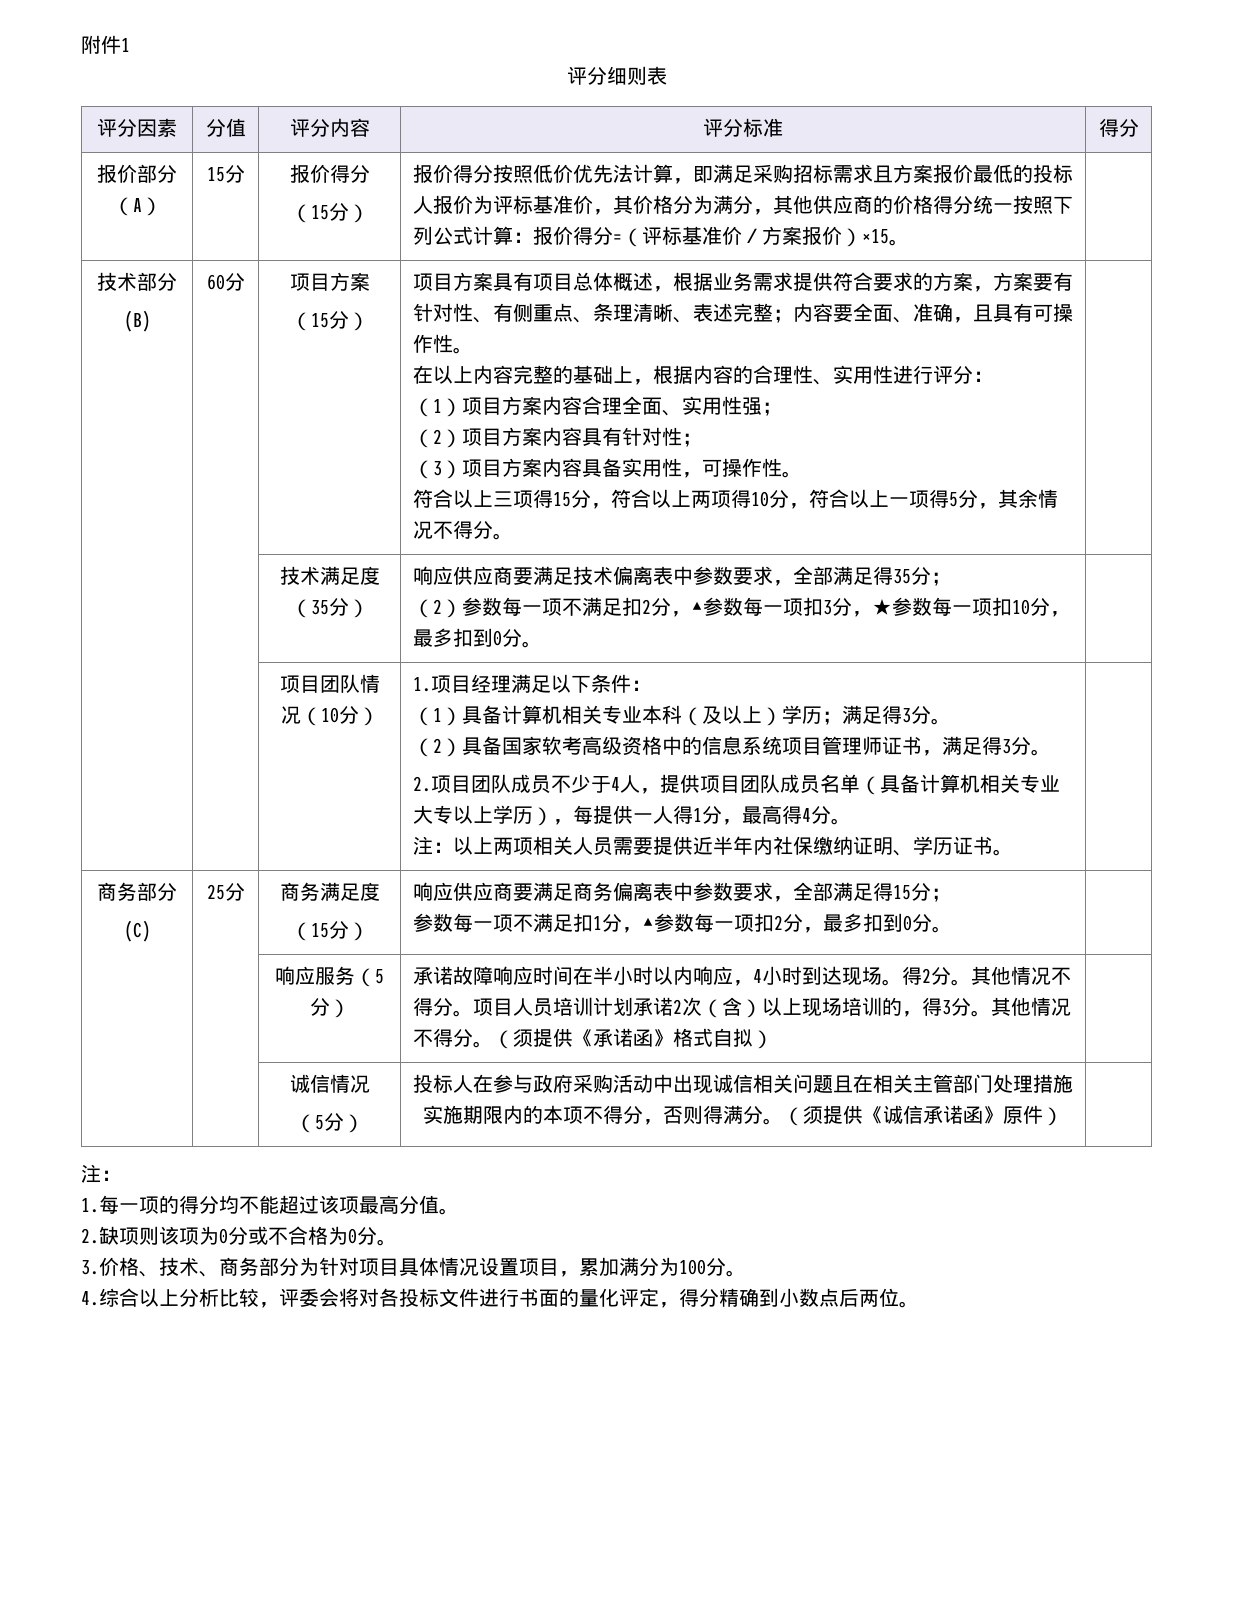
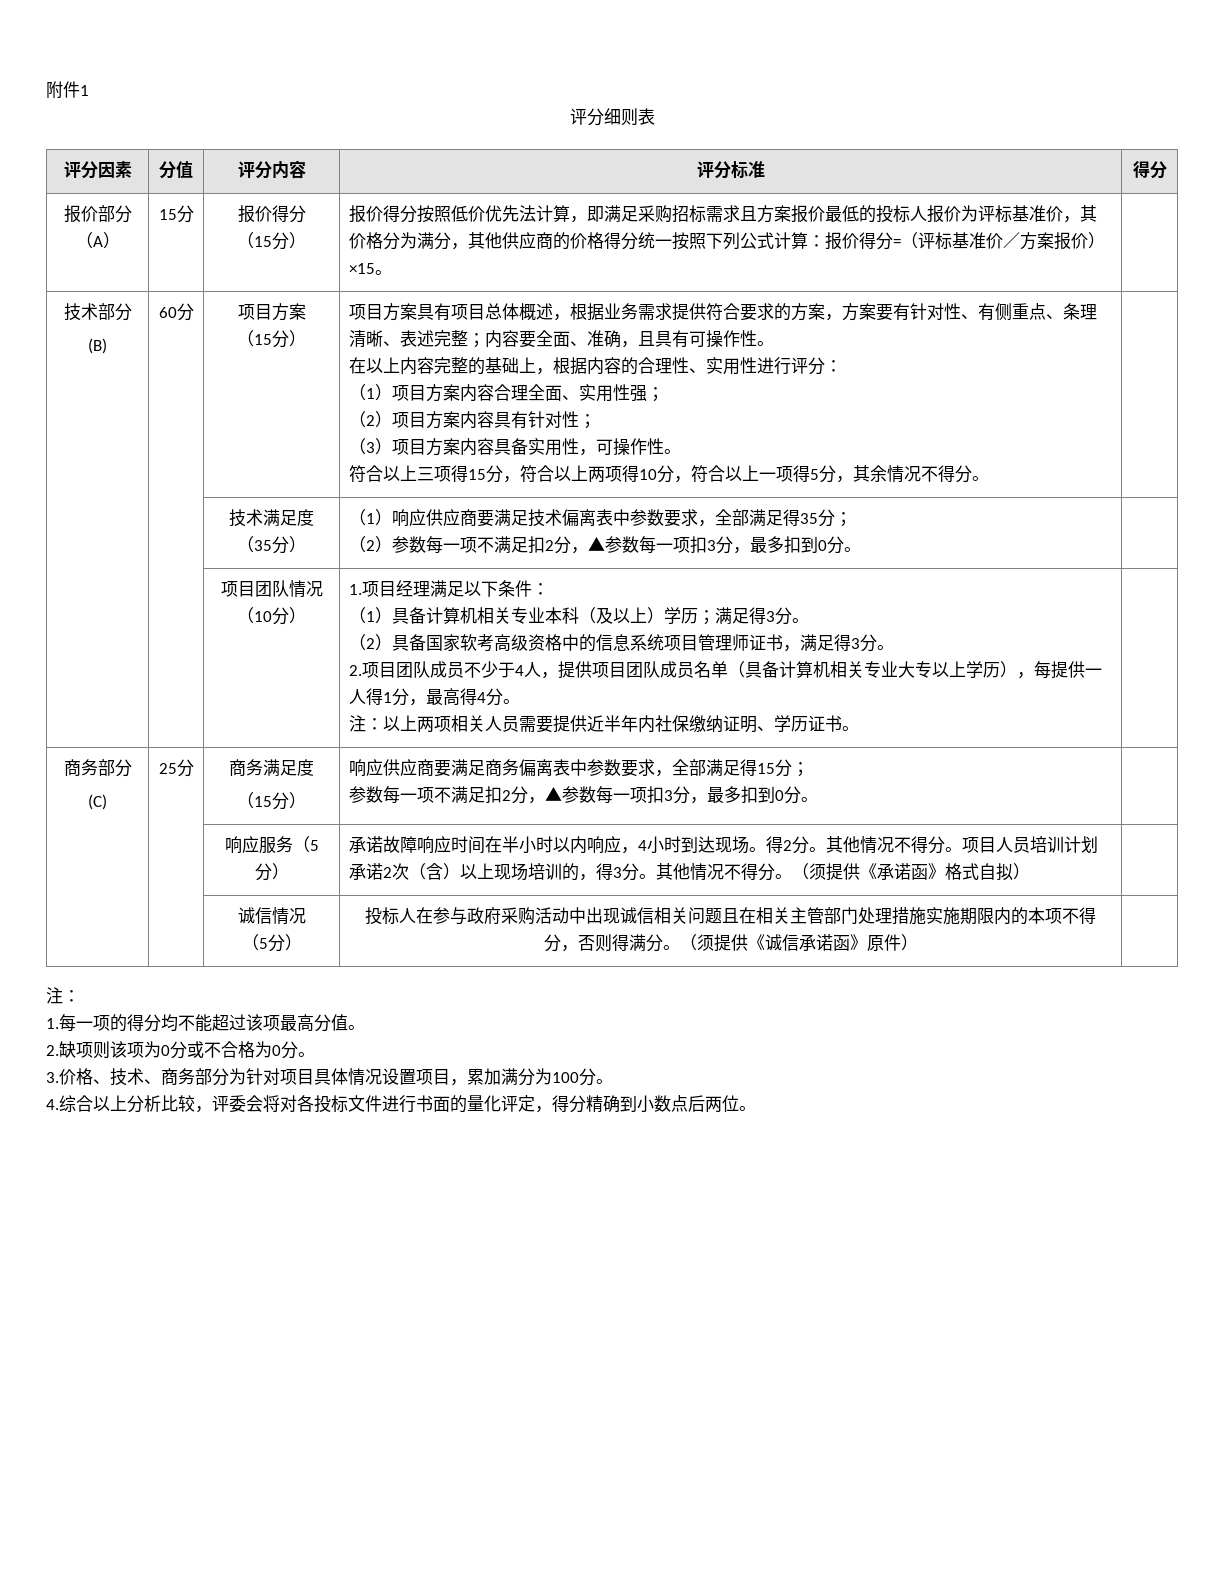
(369, 608) none -> [348,509,392,526] （1）
[871,597,1070,617] ★参数每一项扣10分， -> (750, 550) none
[592,913,783,933] 1分，▲参数每一项扣2 -> [501,786,673,804] 2分，▲参数每一项扣3

